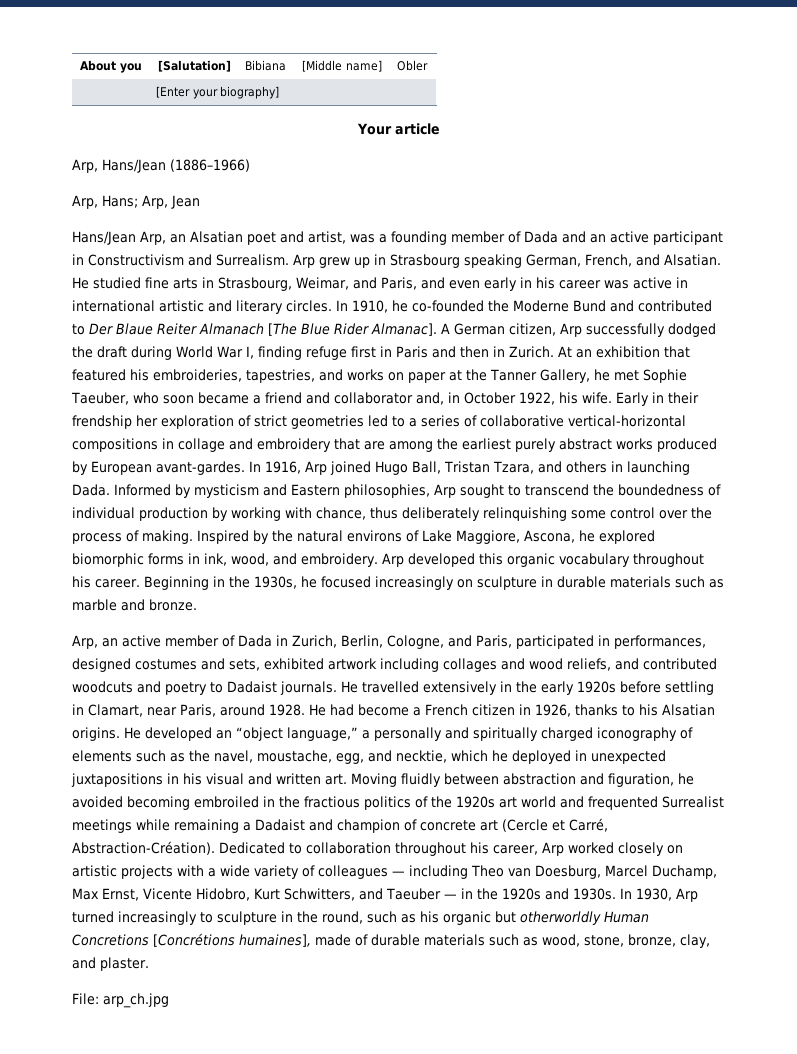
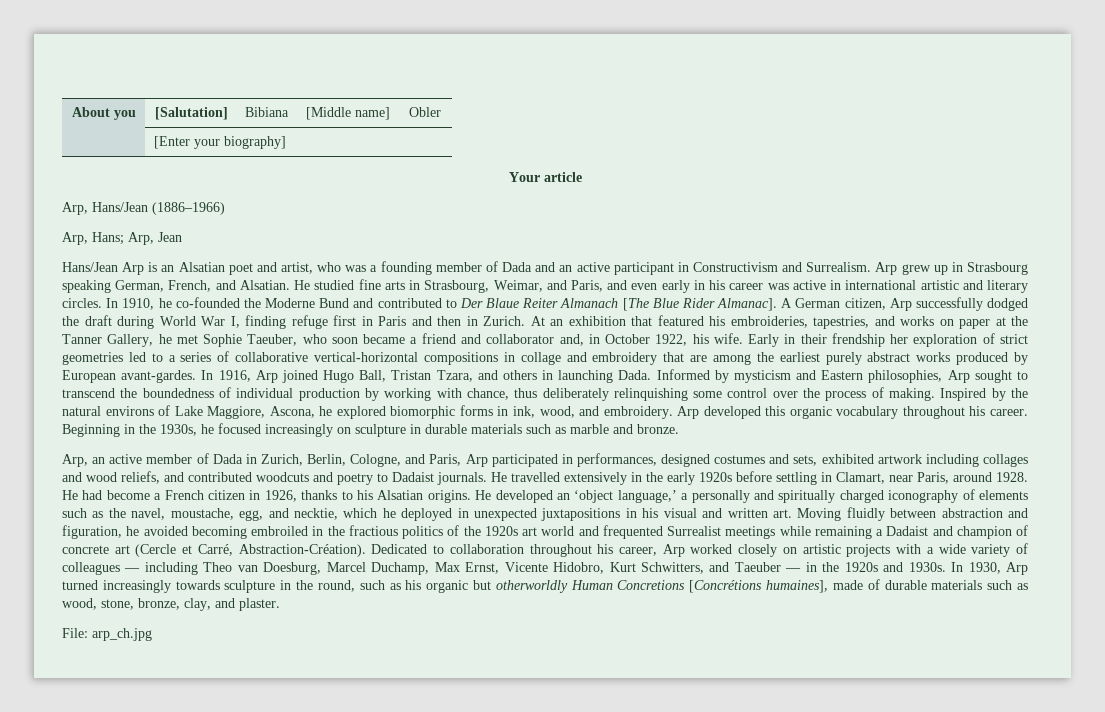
[140,231,166,245] Arp, -> [122,262,158,275] Arp is
(346, 237) none -> [317,262,342,272] who
(512, 641) none -> [465,454,488,467] Arp
[236,727,358,741] “object language,” -> [574,490,677,503] ‘object language,’
[200,912,213,923] to -> [175,580,220,590] towards

